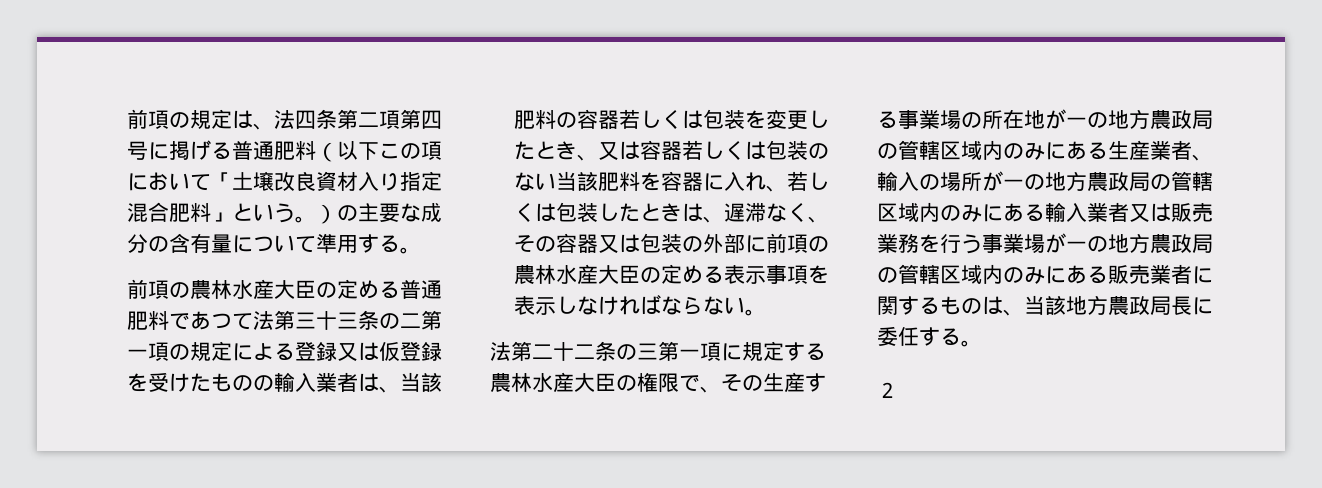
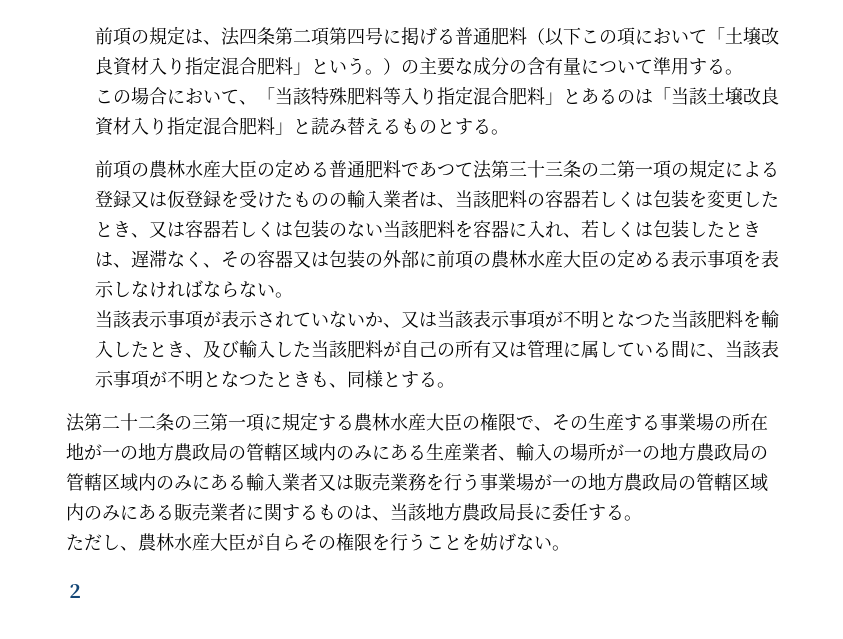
(421, 250) none -> [94,86,779,106] [94,116,509,136] // この場合において、「当該特殊肥料等入り指定混合肥料」とあるのは「当該土壌改良資材入り指定混合肥料」と読み替えるものとする。
(766, 312) none -> [94,310,779,329] [94,340,779,359] [94,370,455,389] // 当該表示事項が表示されていないか、又は当該表示事項が不明となつた当該肥料を輸入したとき、及び輸入した当該肥料が自己の所有又は管理に属している間に、当該表示事項が不明となつたときも、同様とする。
(982, 343) none -> [66,533,570,551] // ただし、農林水産大臣が自らその権限を行うことを妨げない。

